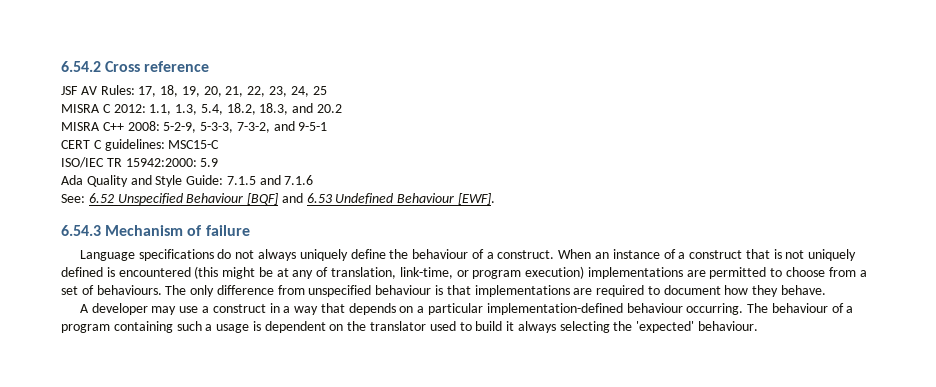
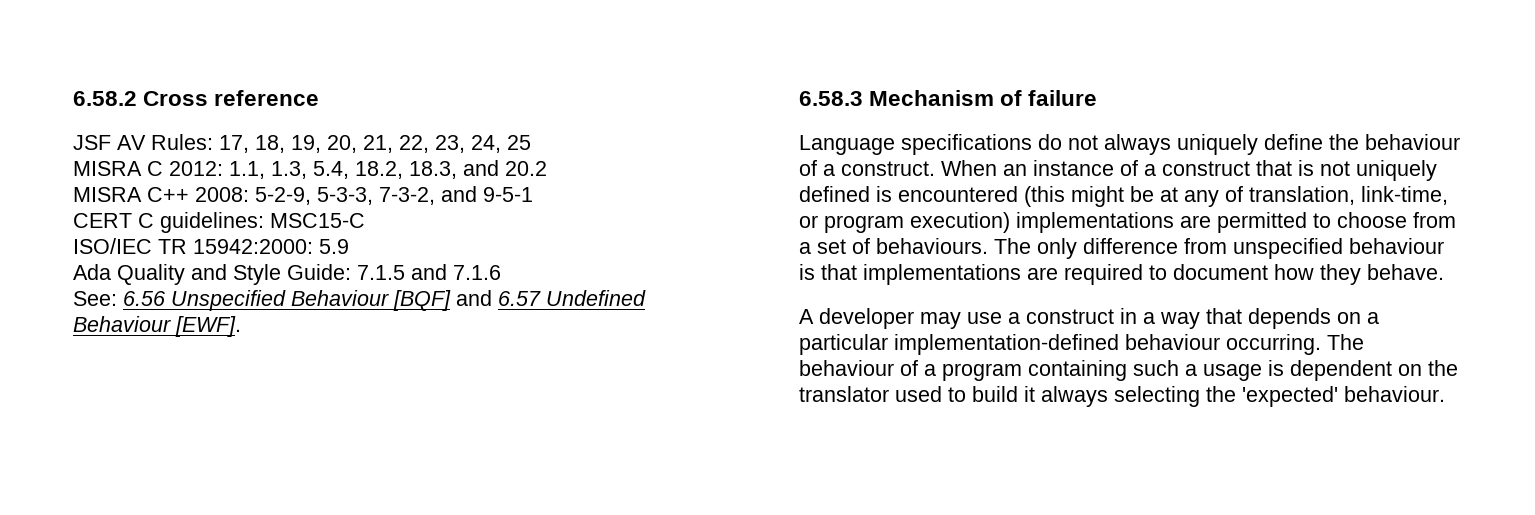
[61,61,101,72] 6.54.2 -> [73,91,137,106] 6.58.2
[88,193,114,203] 6.52 -> [123,291,165,306] 6.56
[306,193,333,203] 6.53 -> [498,291,541,306] 6.57
[61,225,101,236] 6.54.3 -> [799,91,863,106] 6.58.3

